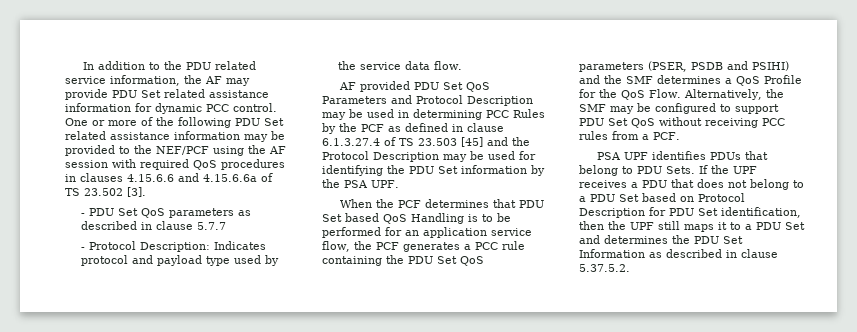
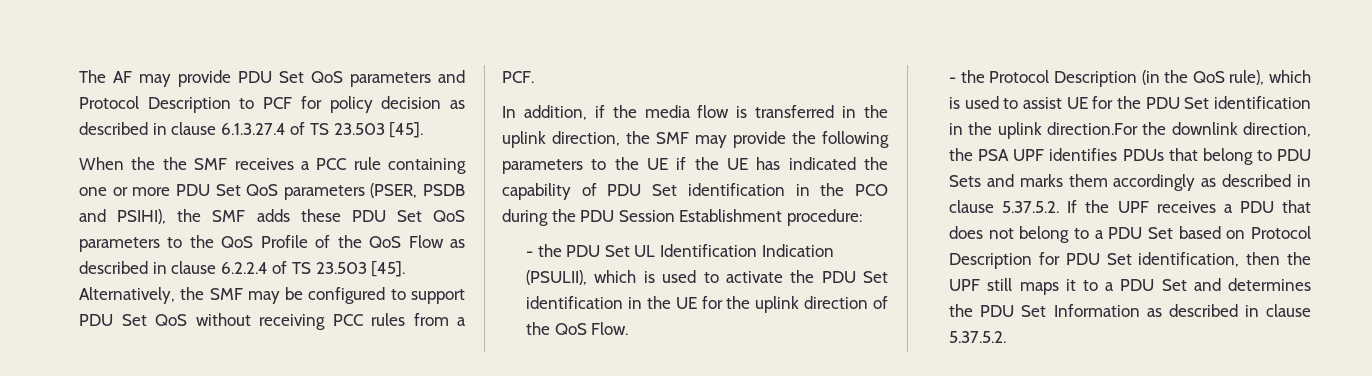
[83,61,257,70] [65,75,202,86] In addition to the PDU related service information, the -> [79,70,106,83] The
[164,89,269,98] [65,103,277,114] [65,117,284,128] [65,131,285,142] [65,145,286,156] [65,159,285,170] [65,173,273,182] [65,187,146,197] [81,208,252,218] [81,221,227,230] [81,241,267,252] [81,255,280,266] [338,61,463,70] [339,81,491,92] [322,95,533,106] [322,109,545,120] [322,123,448,134] related assistance information for dynamic PCC control. One or more of the following PDU Set related assistance information may be provided to the NEF/PCF using the AF session with required QoS procedures in clauses 4.15.6.6 and 4.15.6.6a of TS 23.502 [3]. // - PDU Set QoS parameters as described in clause 5.7.7 // - Protocol Description: Indicates protocol and payload type used by the service data flow. // AF provided PDU Set QoS Parameters and Protocol Description may be used in determining PCC Rules by the PCF as defined -> [311,70,465,87] [79,96,466,113] [79,122,148,135] QoS parameters and Protocol Description to PCF for policy decision as described
[461,137,530,147] [322,151,536,162] [322,165,545,176] [322,179,399,188] [340,199,545,208] [322,213,511,224] [322,227,532,238] [322,241,460,252] [45] and the Protocol Description may be used for identifying the PDU Set information by the PSA UPF. // When the PCF determines that PDU Set based QoS Handling is to be performed for an application service flow, the PCF generates -> [389,122,424,138] [79,157,294,170] [45]. // When the the SMF receives
[386,255,404,264] the -> [79,187,171,196] one or more
[752,61,789,71] [579,75,732,84] PSIHI) and the SMF determines a -> [117,209,465,224] [79,235,214,252] PSIHI), the SMF adds these PDU Set QoS parameters to the
[579,89,681,100] for the QoS Flow. -> [315,235,466,248] [79,261,406,277] of the QoS Flow as described in clause 6.2.2.4 of TS 23.503 [45].
(680, 136) none -> [502,105,888,120] [502,131,889,148] [502,157,888,174] [502,183,888,200] [502,209,862,226] [526,244,834,257] [526,270,888,285] [526,296,888,313] [526,322,629,335] [949,70,1311,87] [949,96,1311,109] [949,122,1311,139] [949,148,974,161] In addition, if the media flow is transferred in the uplink direction, the SMF may provide the following parameters to the UE if the UE has indicated the capability of PDU Set identification in the PCO during the PDU Session Establishment procedure: // - the PDU Set UL Identification Indication (PSULII), which is used to activate the PDU Set identification in the UE for the uplink direction of the QoS Flow. // - the Protocol Description (in the QoS rule), which is used to assist UE for the PDU Set identification in the uplink direction.For the downlink direction, the
[666,166,695,174] Sets. -> [949,174,1311,191] [949,200,1060,213] Sets and marks them accordingly as described in clause 5.37.5.2.

